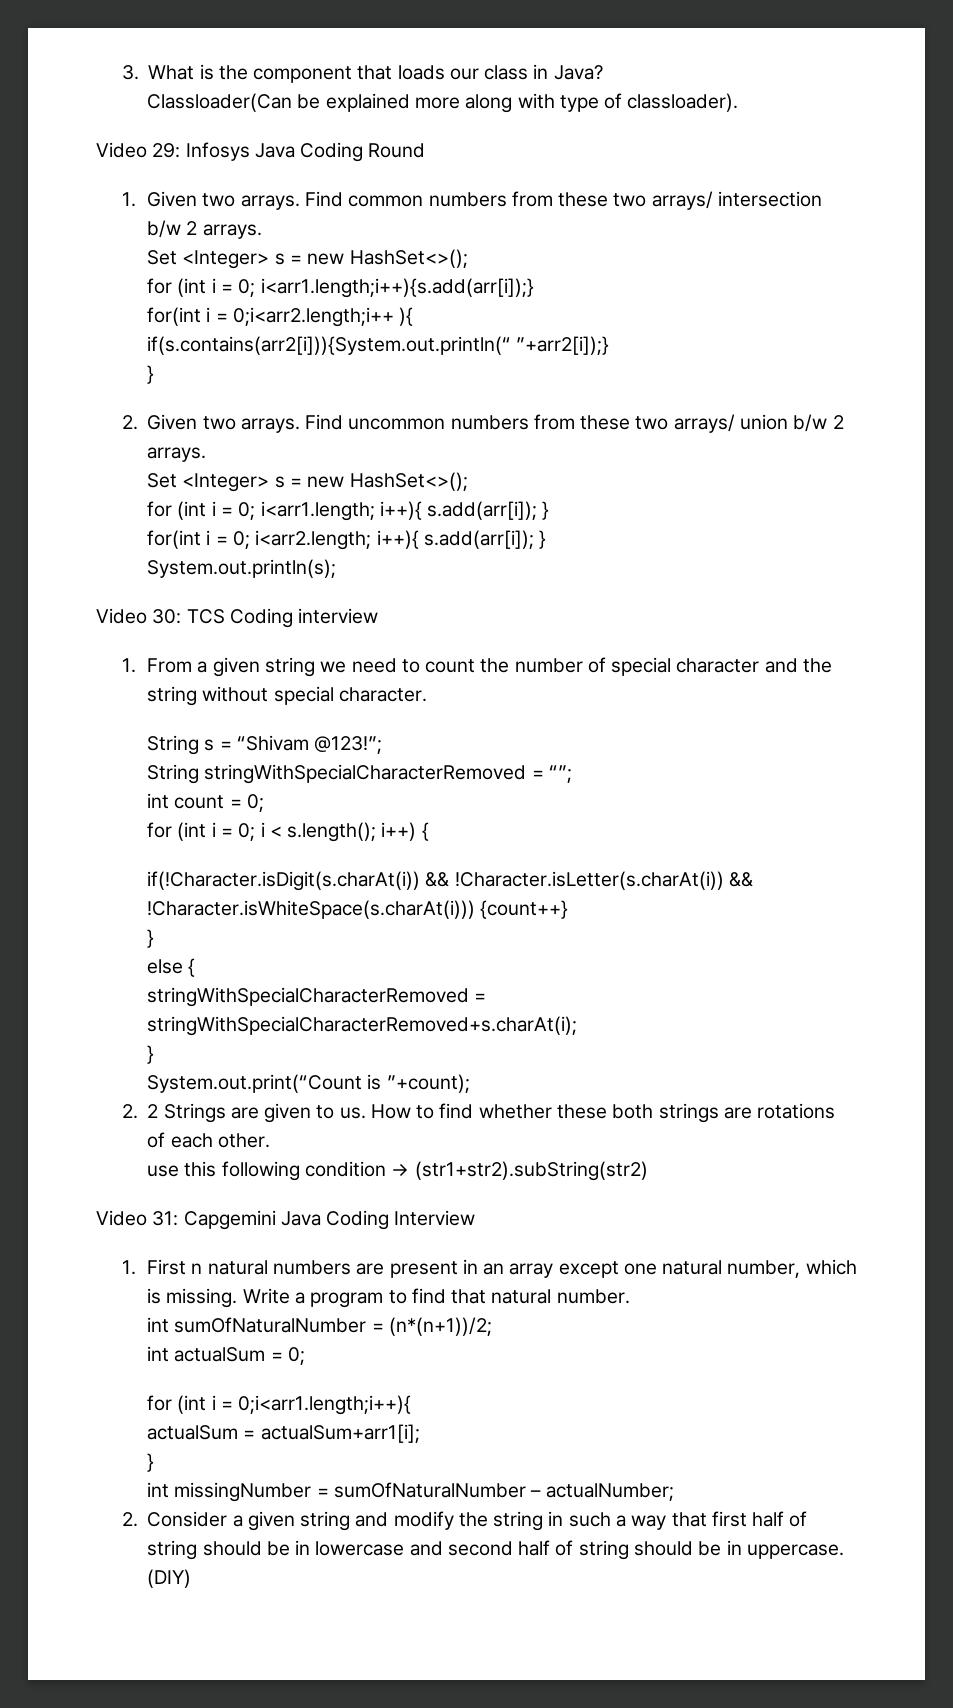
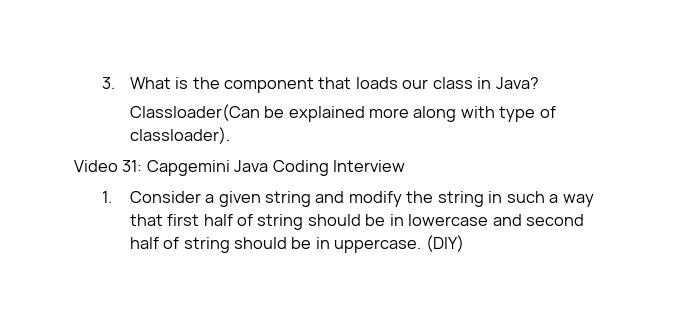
[96,142,426,162] [121,191,822,210] [147,220,262,239] [147,249,468,269] [147,278,534,298] [147,307,414,327] [147,336,610,355] [147,365,155,384] [121,414,844,433] [147,447,207,462] [147,472,468,492] [147,501,550,521] [147,530,547,550] [147,559,337,578] [96,608,379,628] [121,657,832,677] [147,686,427,706] [147,735,383,755] [147,764,572,784] [147,793,264,812] [147,822,429,842] [147,871,753,891] [147,900,569,919] [147,929,155,948] [147,958,196,977] [147,987,487,1007] [147,1016,578,1036] [147,1045,155,1064] [147,1074,470,1093] [121,1103,836,1123] [147,1132,270,1148] [147,1161,648,1181] // Video 29: Infosys Java Coding Round // 1. Given two arrays. Find common numbers from these two arrays/ intersection b/w 2 arrays. // Set <Integer> s = new HashSet<>(); // for (int i = 0; i<arr1.length;i++){s.add(arr[i]);} // for(int i = 0;i<arr2.length;i++ ){ // if(s.contains(arr2[i])){System.out.println(“ ”+arr2[i]);} // } // 2. Given two arrays. Find uncommon numbers from these two arrays/ union b/w 2 arrays. // Set <Integer> s = new HashSet<>(); // for (int i = 0; i<arr1.length; i++){ s.add(arr[i]); } // for(int i = 0; i<arr2.length; i++){ s.add(arr[i]); } // System.out.println(s); // Video 30: TCS Coding interview // 1. From a given string we need to count the number of special character and the string without special character. // String s = “Shivam @123!”; // String stringWithSpecialCharacterRemoved = “”; // int count = 0; // for (int i = 0; i < s.length(); i++) { // if(!Character.isDigit(s.charAt(i)) && !Character.isLetter(s.charAt(i)) && !Character.isWhiteSpace(s.charAt(i))) {count++} // } // else { // stringWithSpecialCharacterRemoved = stringWithSpecialCharacterRemoved+s.charAt(i); // } // System.out.print(“Count is ”+count); // 2. 2 Strings are given to us. How to find whether these both strings are rotations of each other. // use this following condition → (str1+str2).subString(str2) -> (230, 135) none
[147,1259,857,1278] [147,1288,630,1308] [147,1317,492,1336] [147,1346,305,1365] [147,1395,412,1415] [147,1424,420,1443] [147,1453,155,1472] [147,1482,674,1502] [121,1512,138,1527] First n natural numbers are present in an array except one natural number, which is missing. Write a program to find that natural number. // int sumOfNaturalNumber = (n*(n+1))/2; // int actualSum = 0; // for (int i = 0;i<arr1.length;i++){ // actualSum = actualSum+arr1[i]; // } // int missingNumber = sumOfNaturalNumber – actualNumber; // 2. -> (112, 197) none

